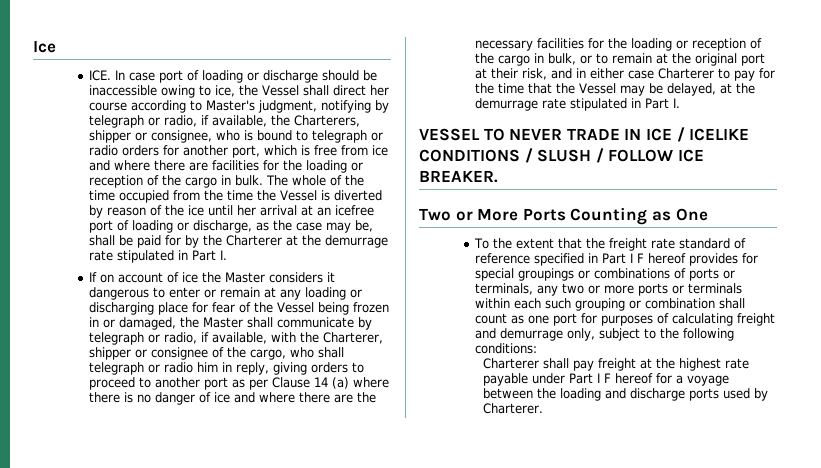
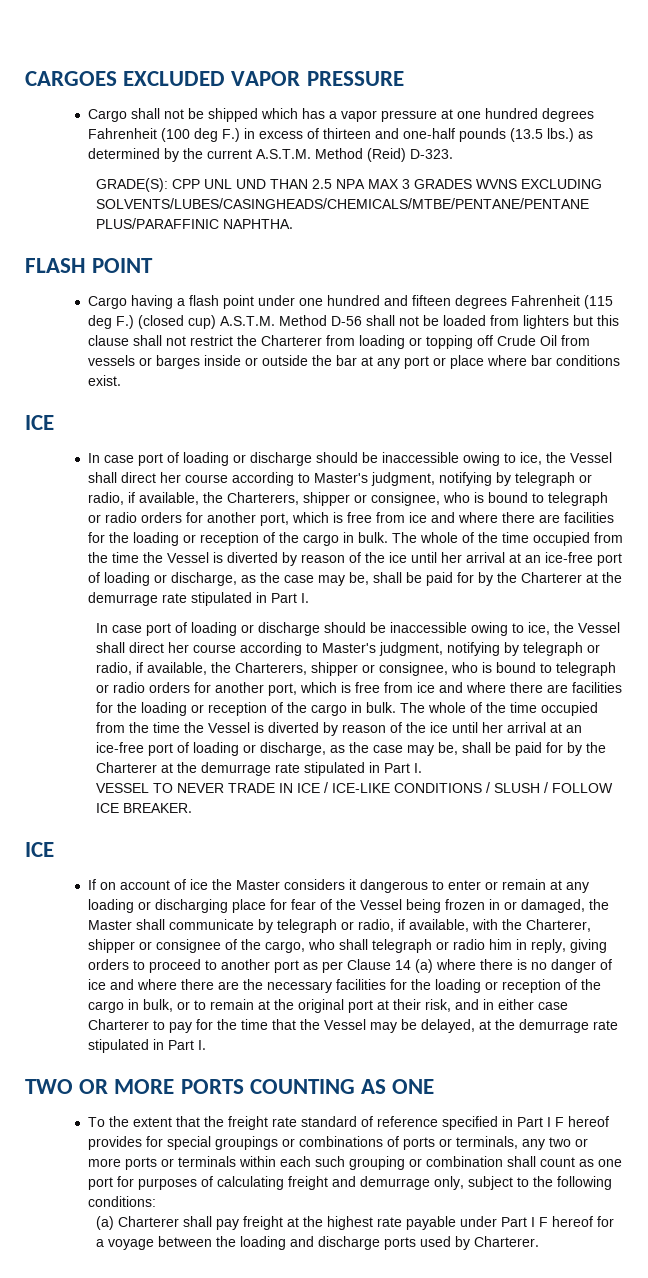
[33,40,56,53] [89,70,112,81] Ice // ICE. -> [25,71,404,86] [87,108,594,122] [87,128,593,142] [87,148,453,162] [96,178,603,192] [96,198,590,209] [96,218,294,229] [25,258,154,273] [87,295,613,309] [87,315,619,329] [87,335,590,349] [87,355,620,369] [87,375,121,386] [25,415,54,430] CARGOES EXCLUDED VAPOR PRESSURE // Cargo shall not be shipped which has a vapor pressure at one hundred degrees Fahrenheit (100 deg F.) in excess of thirteen and one-half pounds (13.5 lbs.) as determined by the current A.S.T.M. Method (Reid) D-323. // GRADE(S): CPP UNL UND THAN 2.5 NPA MAX 3 GRADES WVNS EXCLUDING SOLVENTS/LUBES/CASINGHEADS/CHEMICALS/MTBE/PENTANE/PENTANE PLUS/PARAFFINIC NAPHTHA. // FLASH POINT // Cargo having a flash point under one hundred and fifteen degrees Fahrenheit (115 deg F.) (closed cup) A.S.T.M. Method D-56 shall not be loaded from lighters but this clause shall not restrict the Charterer from loading or topping off Crude Oil from vessels or barges inside or outside the bar at any port or place where bar conditions exist. // ICE //
[335,205,375,216] icefree -> [544,552,593,563] ice-free
(228, 255) none -> [96,622,621,636] [96,642,601,656] [96,662,617,676] [96,682,623,696] [96,702,599,716] [96,722,583,736] [96,742,607,756] [96,762,423,776] [96,782,614,793] [96,803,193,813] [25,842,54,857] // In case port of loading or discharge should be inaccessible owing to ice, the Vessel shall direct her course according to Master's judgment, notifying by telegraph or radio, if available, the Charterers, shipper or consignee, who is bound to telegraph or radio orders for another port, which is free from ice and where there are facilities for the loading or reception of the cargo in bulk. The whole of the time occupied from the time the Vessel is diverted by reason of the ice until her arrival at an ice-free port of loading or discharge, as the case may be, shall be paid for by the Charterer at the demurrage rate stipulated in Part I. // VESSEL TO NEVER TRADE IN ICE / ICE-LIKE CONDITIONS / SLUSH / FOLLOW ICE BREAKER. // ICE
[419,127,750,142] [419,148,704,163] [419,170,498,183] [419,207,708,225] VESSEL TO NEVER TRADE IN ICE / ICELIKE CONDITIONS / SLUSH / FOLLOW ICE BREAKER. // Two or More Ports Counting as One -> [25,1079,435,1094] TWO OR MORE PORTS COUNTING AS ONE
(538, 348) none -> [96,1216,115,1230] (a)

